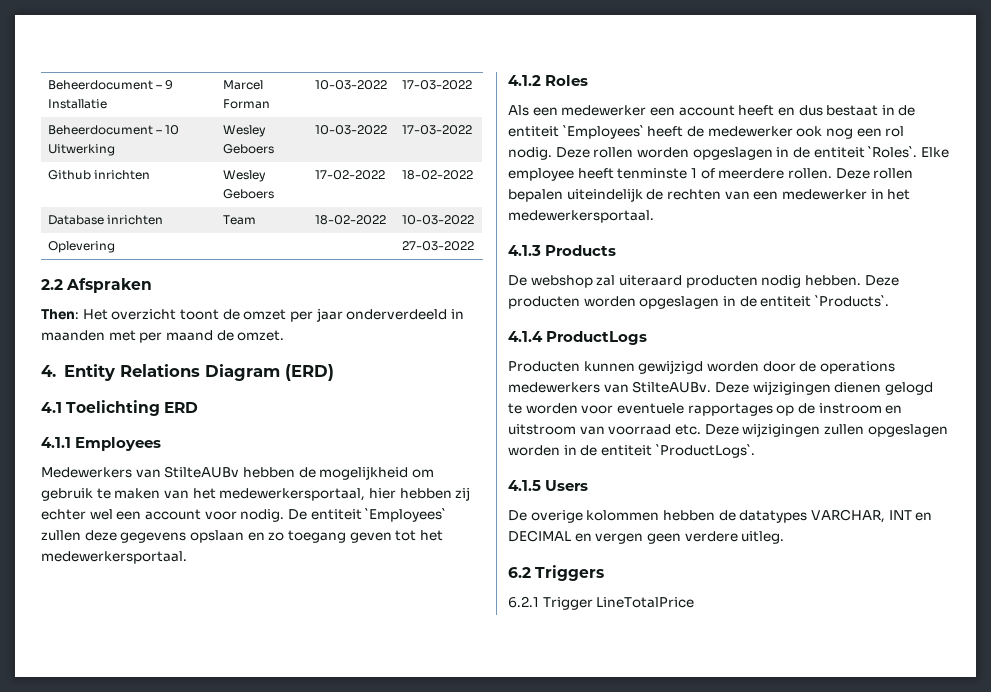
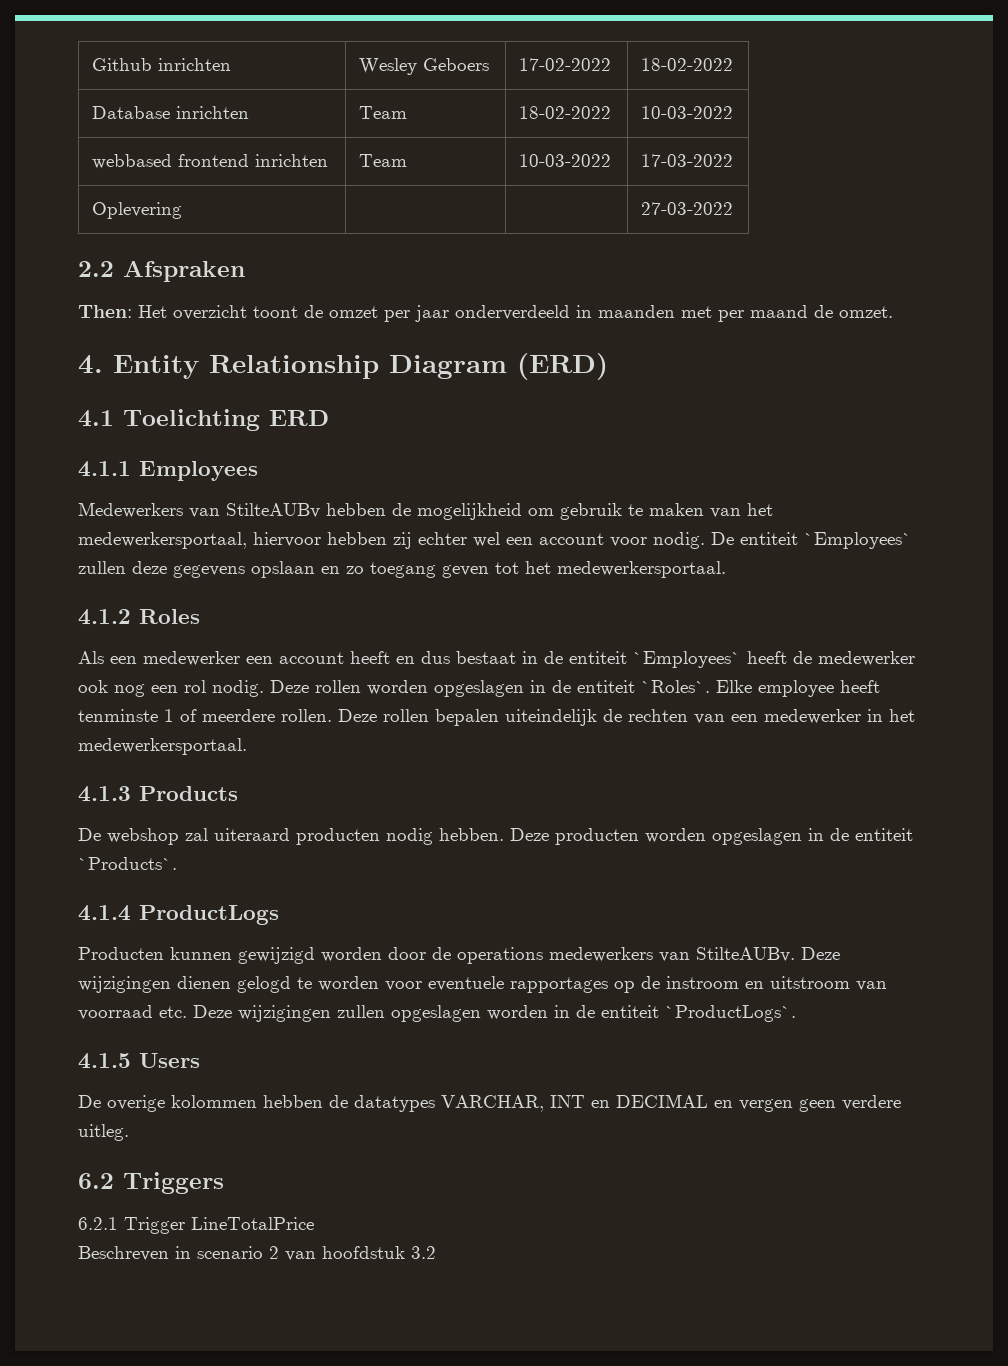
[47,80,174,90] [47,99,107,109] [222,80,263,90] [222,99,270,109] [314,80,387,90] [401,80,472,90] [47,125,180,135] [47,144,115,156] [222,125,266,137] [222,144,274,154] [314,125,387,135] [401,125,472,135] Beheerdocument – 9 Installatie | Marcel Forman | 10-03-2022 | 17-03-2022 // Beheerdocument – 10 Uitwerking | Wesley Geboers | 10-03-2022 | 17-03-2022 // -> (92, 64) none
(474, 220) none -> [92,154,329,169] [359,154,408,167] [519,154,612,167] [641,154,734,167] // webbased frontend inrichten | Team | 10-03-2022 | 17-03-2022
[119,364,200,377] Relations -> [209,355,380,379] Relationship
[368,488,396,499] hier -> [253,532,321,547] hiervoor
(695, 602) none -> [78,1246,436,1261] // Beschreven in scenario 2 van hoofdstuk 3.2

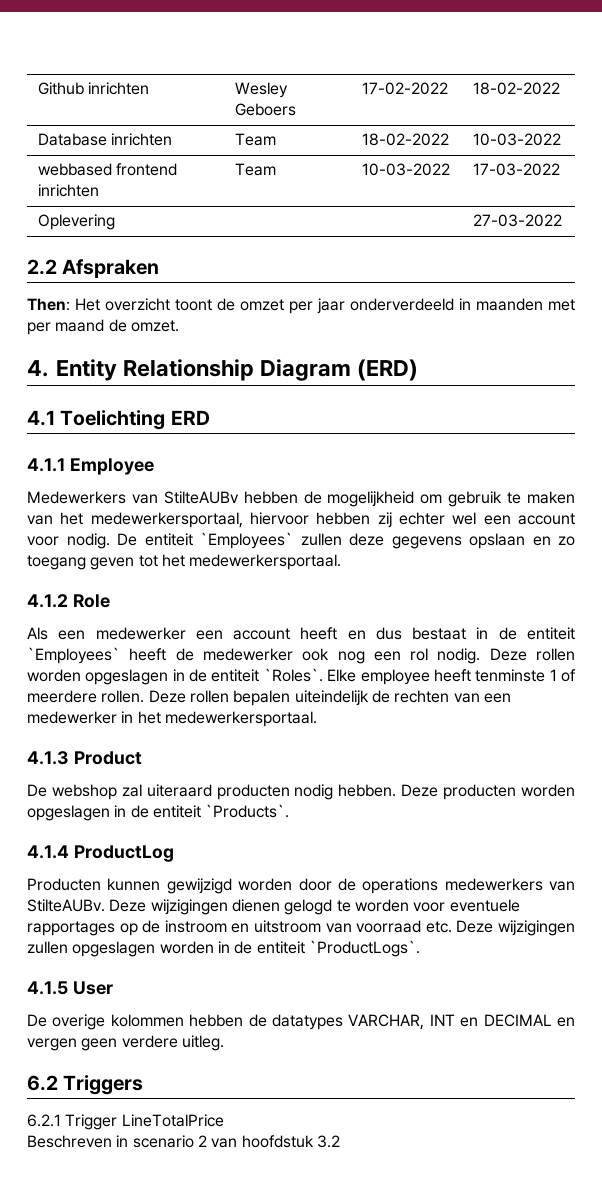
[139,461,258,481] Employees -> [69,458,154,475] Employee
[139,609,200,624] Roles -> [72,594,110,608] Role
[139,786,238,801] Products -> [73,751,142,765] Product
[139,905,279,925] ProductLogs -> [73,845,174,862] ProductLog
[139,1053,200,1068] Users -> [72,981,113,995] User

